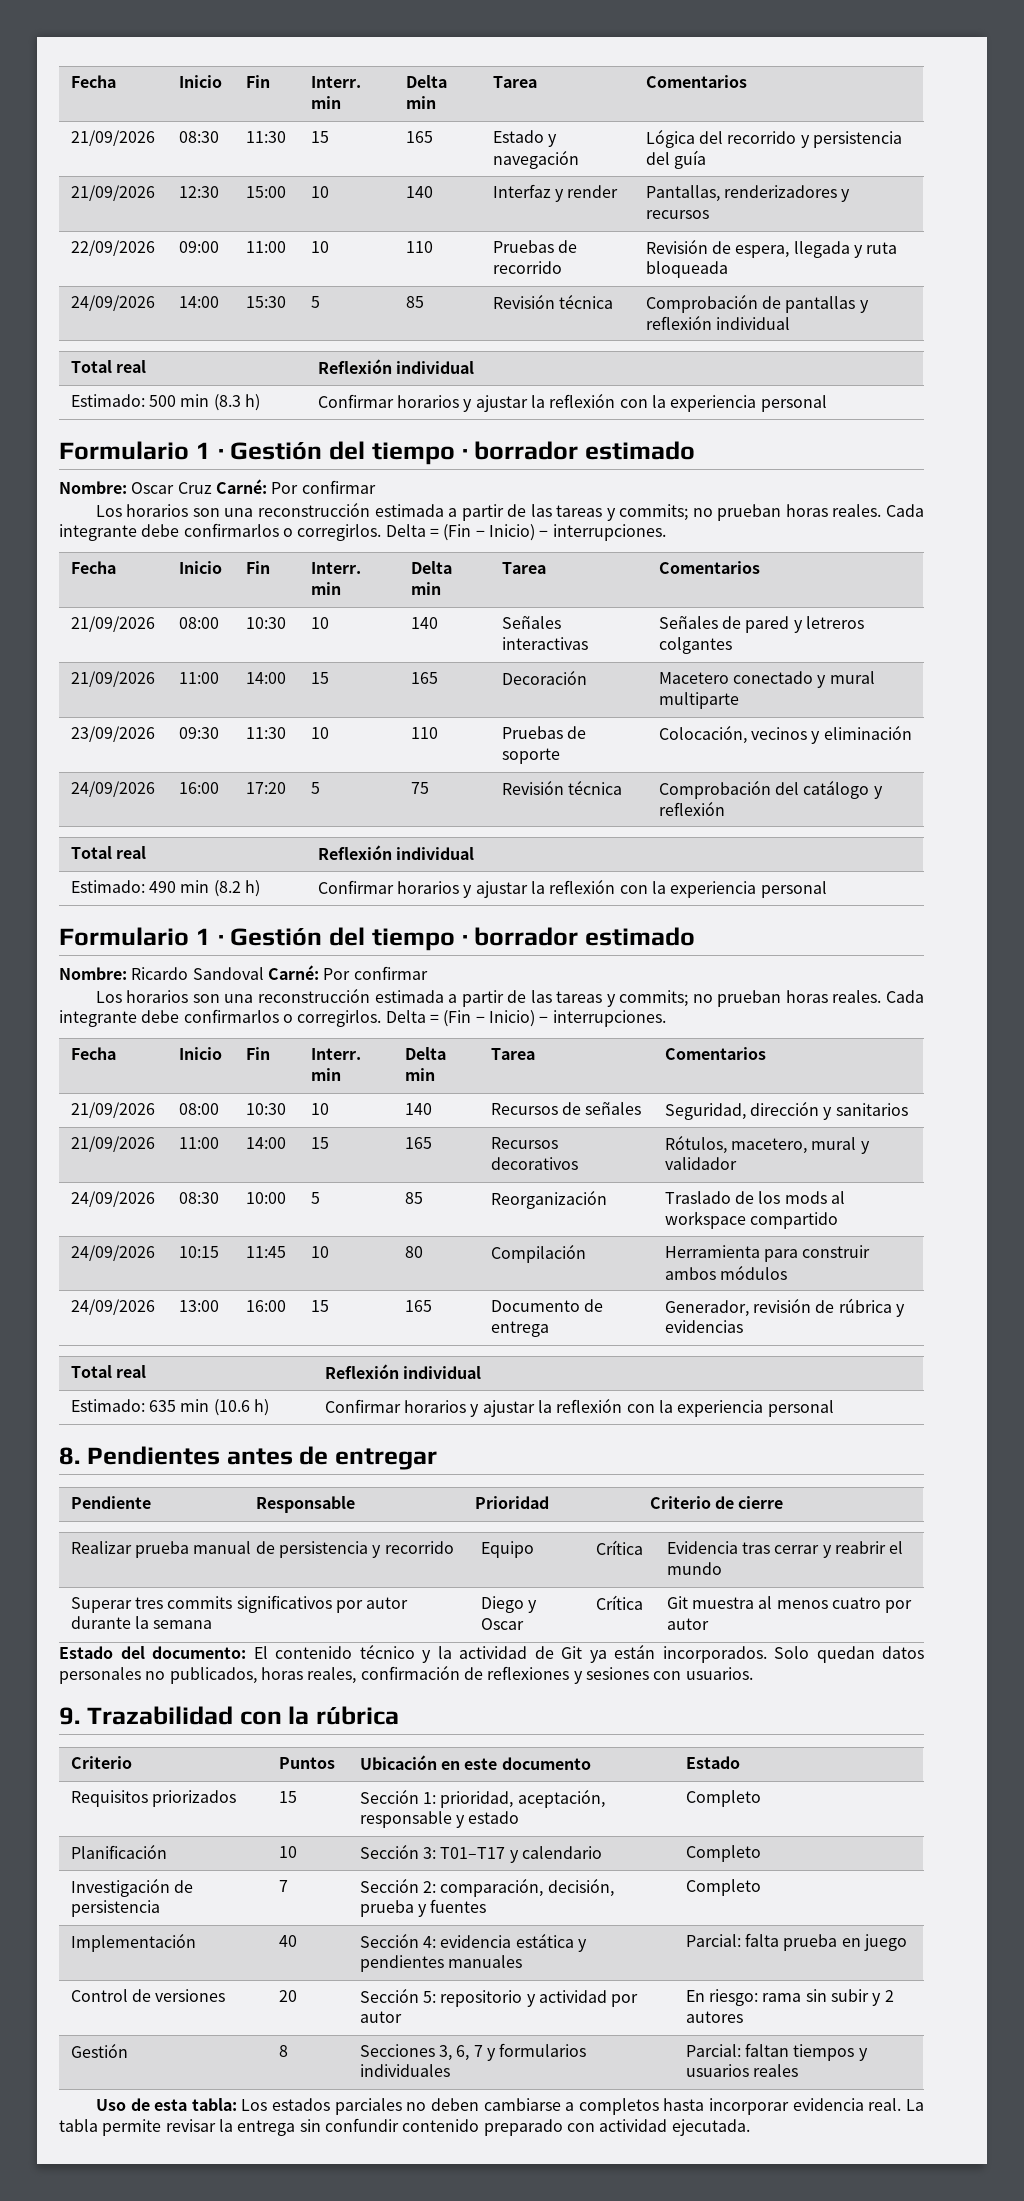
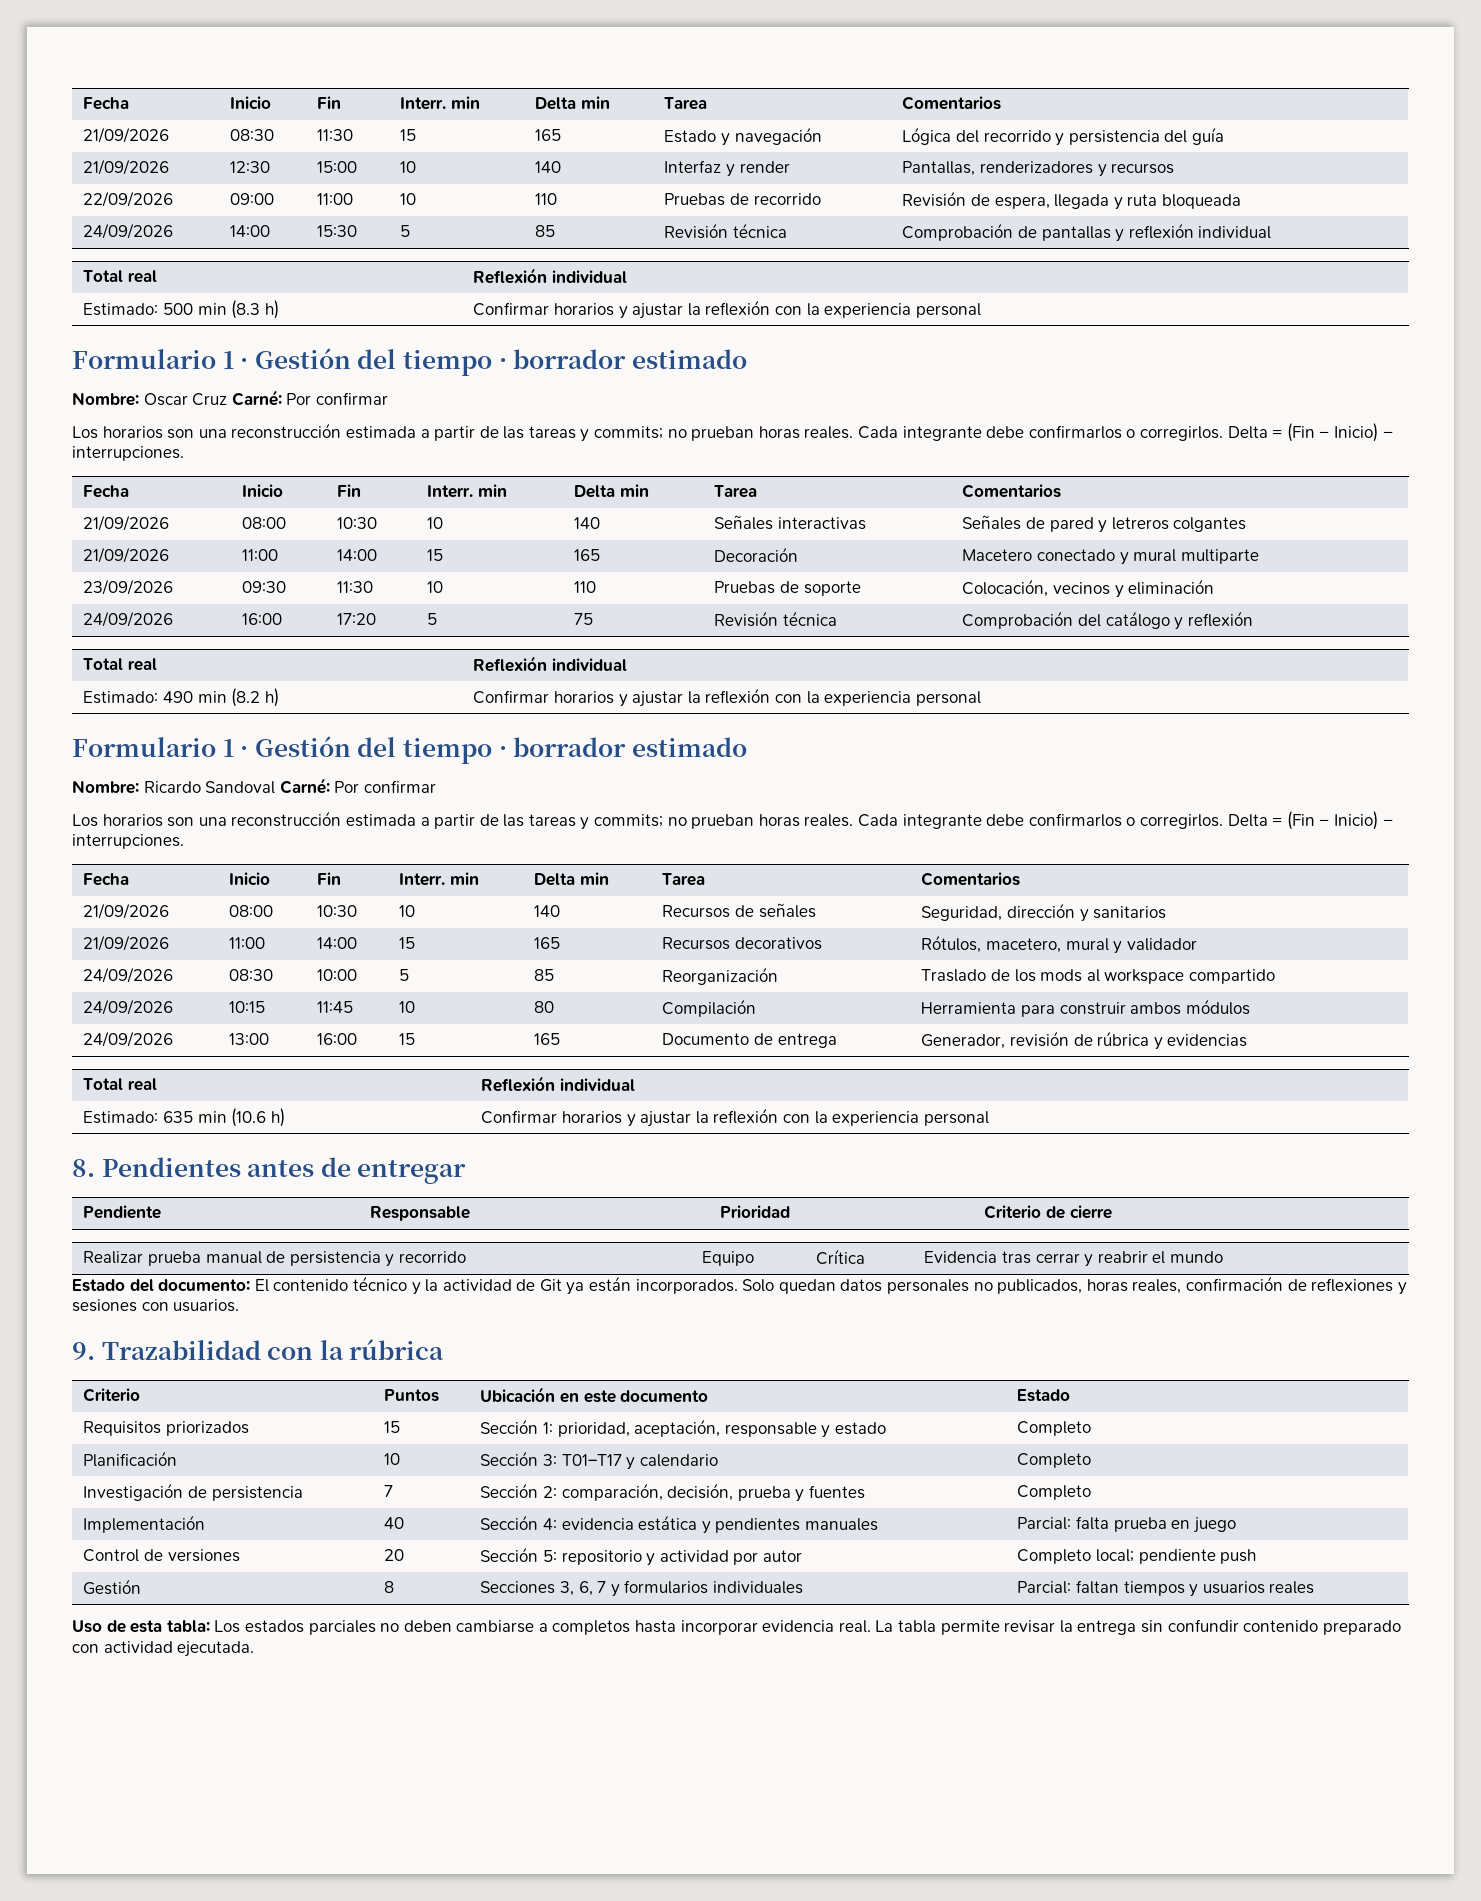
[70,1595,409,1613] [70,1616,213,1629] [480,1596,538,1613] [480,1618,524,1630] [595,1595,643,1610] [666,1596,913,1613] [666,1618,709,1630] // Superar tres commits significativos por autor durante la semana | Diego y Oscar | Crítica | Git muestra al menos cuatro por autor -> (1223, 1257) none
[685,1989,894,2006] [685,2011,743,2023] En riesgo: rama sin subir y 2 autores -> [1017,1549,1257,1564] Completo local; pendiente push

